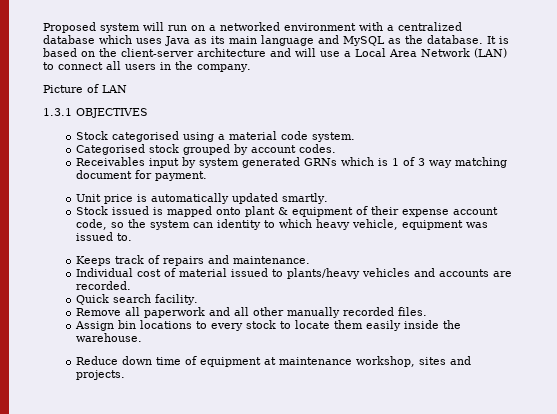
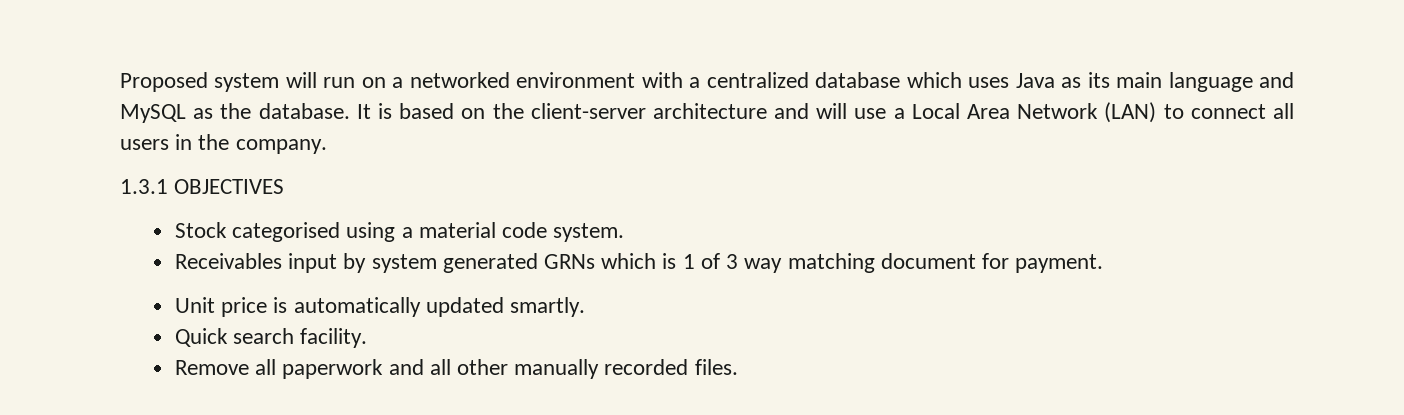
[43,84,127,93] // Picture of LAN -> (327, 146) none
[75,144,336,155] // Categorised stock grouped by account codes. -> (625, 232) none
[75,206,498,217] [75,219,488,230] [75,232,132,241] [75,255,310,266] [75,268,512,279] [75,281,131,290] // Stock issued is mapped onto plant & equipment of their expense account code, so the system can identity to which heavy vehicle, equipment was issued to. // Keeps track of repairs and maintenance. // Individual cost of material issued to plants/heavy vehicles and accounts are recorded. -> (586, 307) none
[74,320,461,331] [75,333,142,342] [75,356,471,367] [75,370,125,380] // Assign bin locations to every stock to locate them easily inside the warehouse. // Reduce down time of equipment at maintenance workshop, sites and projects. -> (738, 367) none

